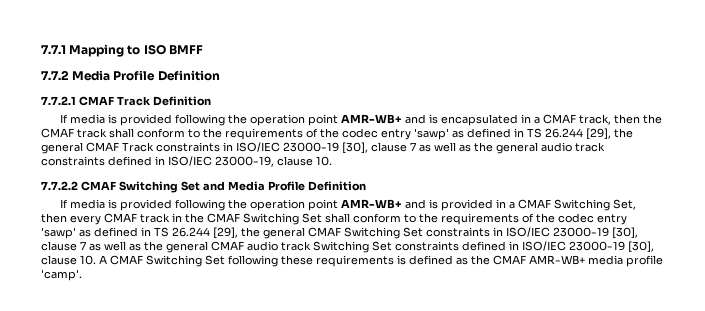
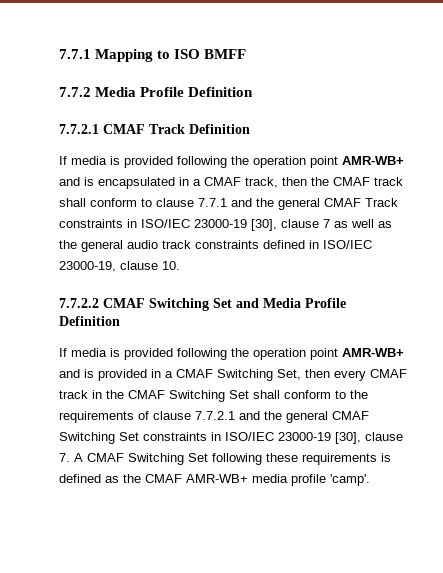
[203,128,611,140] the requirements of the codec entry 'sawp' as defined in TS 26.244 [29], -> [156,198,252,207] clause 7.7.1 and
[536,213,627,225] [41,227,238,239] the codec entry 'sawp' as defined in TS 26.244 [29], -> [153,411,260,420] clause 7.7.2.1 and
[80,241,654,253] [41,255,96,265] 7 as well as the general CMAF audio track Switching Set constraints defined in ISO/IEC 23000-19 [30], clause 10. -> [59,453,70,462] 7.

